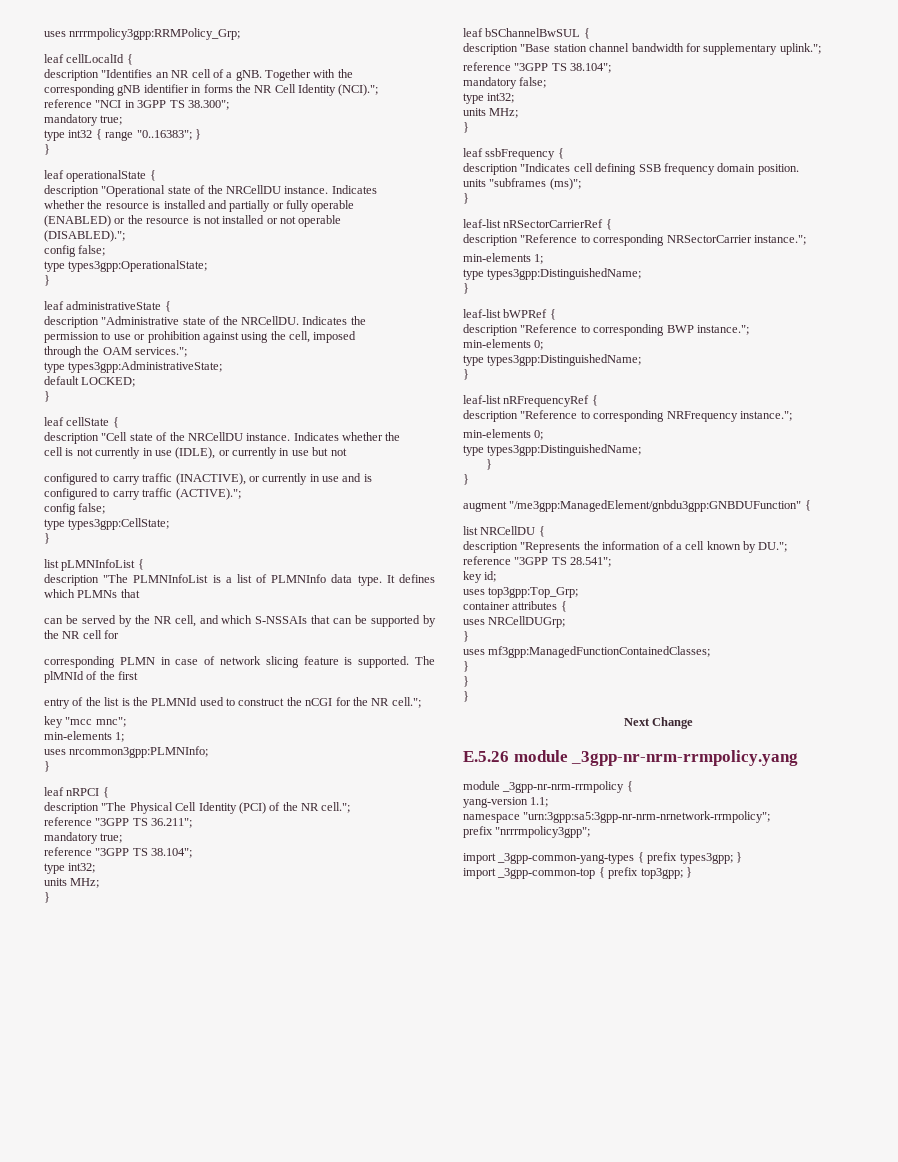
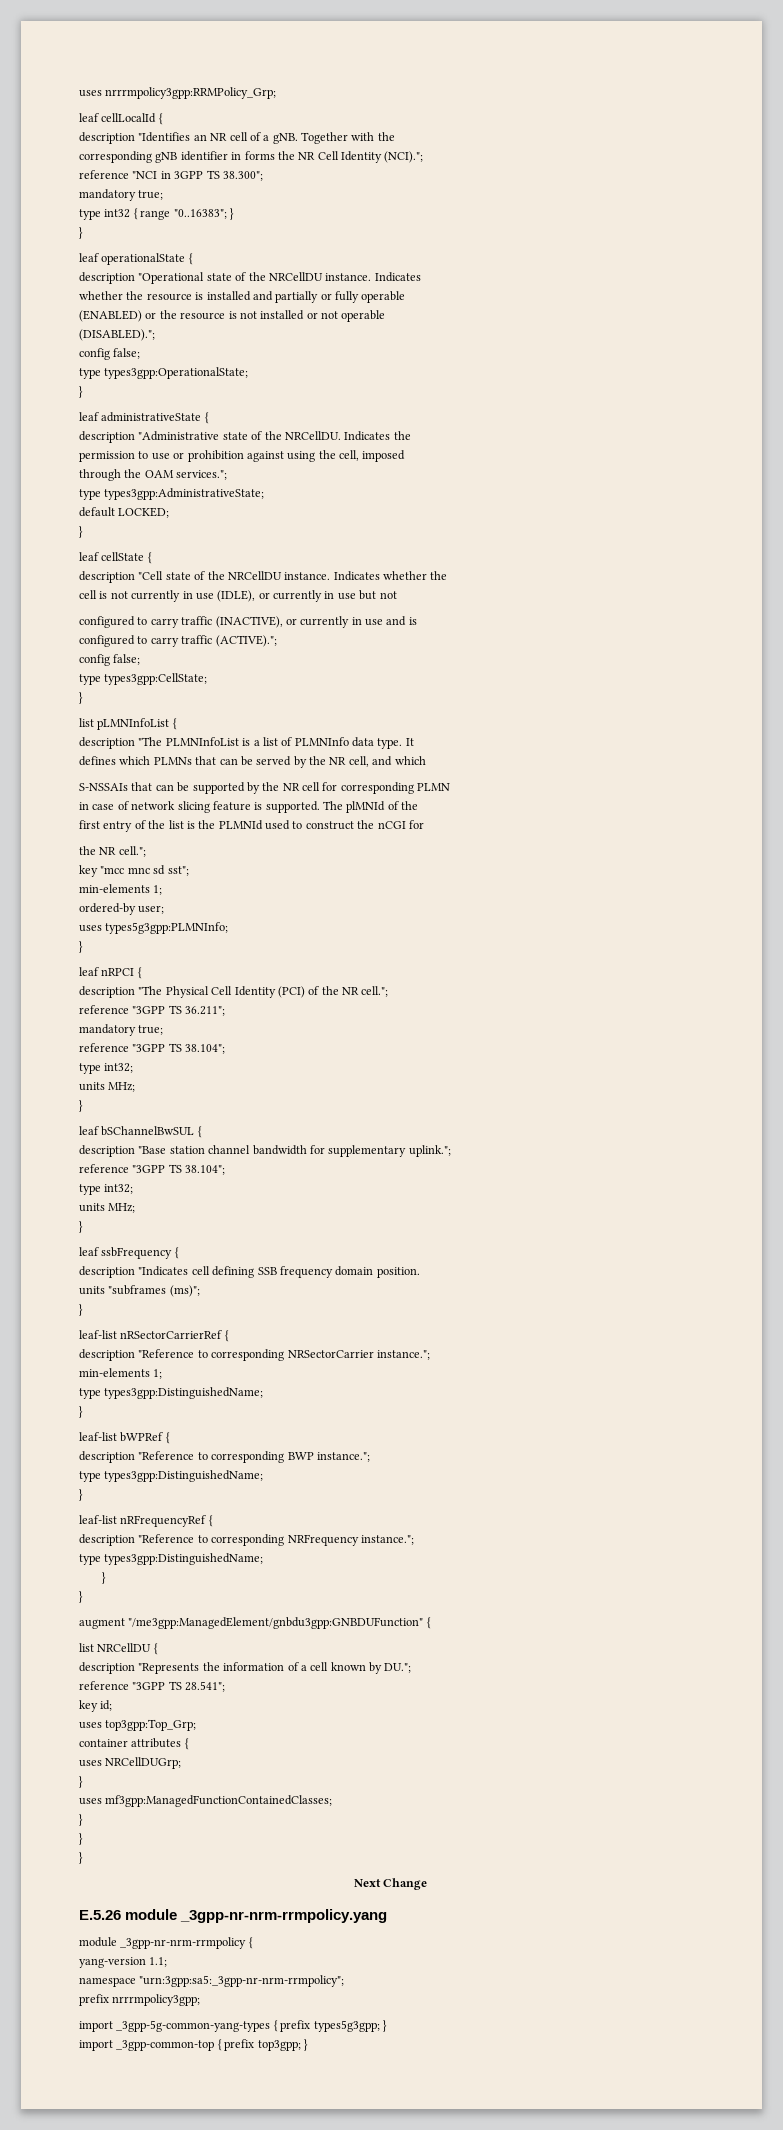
(395, 579) none -> (414, 742) //
(140, 593) // -> (217, 760) none
(253, 619) none -> (426, 760) //
(120, 634) // -> (338, 786) none
(155, 661) none -> (451, 787) //
(115, 675) none -> (419, 805) //
(139, 675) // -> (100, 824) none
(351, 701) none -> (424, 824) //
[95,717,126,727] [44,731,125,742] [44,746,209,758] mnc"; // min-elements 1; // uses nrcommon3gpp:PLMNInfo; -> [127,865,189,876] [79,884,163,895] [79,903,165,915] [79,922,229,934] mnc sd sst"; // min-elements 1; // ordered-by user; // uses types5g3gpp:PLMNInfo;
[463,77,547,89] // mandatory false; -> (226, 1170) none
[463,339,544,350] // min-elements 0; -> (370, 1457) none
[463,429,544,440] // min-elements 0; -> (414, 1540) none
[523,811,771,823] [463,826,591,838] [463,852,733,864] "urn:3gpp:sa5:3gpp-nr-nrm-nrnetwork-rrmpolicy"; // prefix "nrrrmpolicy3gpp"; // import _3gpp-common-yang-types { prefix types3gpp; -> [139,1975,345,1987] [79,1994,201,2006] [79,2020,380,2032] "urn:3gpp:sa5:_3gpp-nr-nrm-rrmpolicy"; // prefix nrrrmpolicy3gpp; // import _3gpp-5g-common-yang-types { prefix types5g3gpp;

